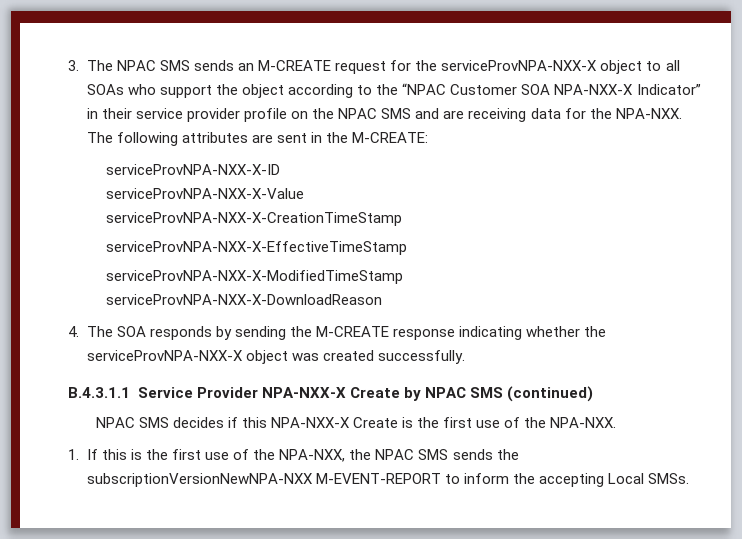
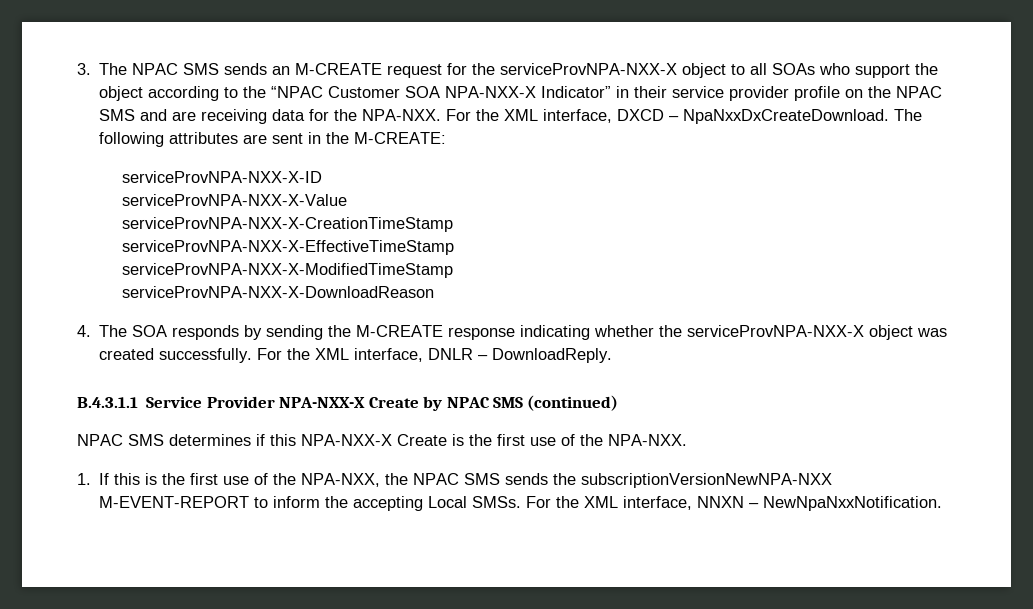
(682, 113) none -> [446,109,890,124] For the XML interface, DXCD – NpaNxxDxCreateDownload.
(466, 357) none -> [257,348,613,363] For the XML interface, DNLR – DownloadReply.
[172,417,224,428] decides -> [169,434,251,446] determines
(690, 478) none -> [526,496,943,511] For the XML interface, NNXN – NewNpaNxxNotification.

